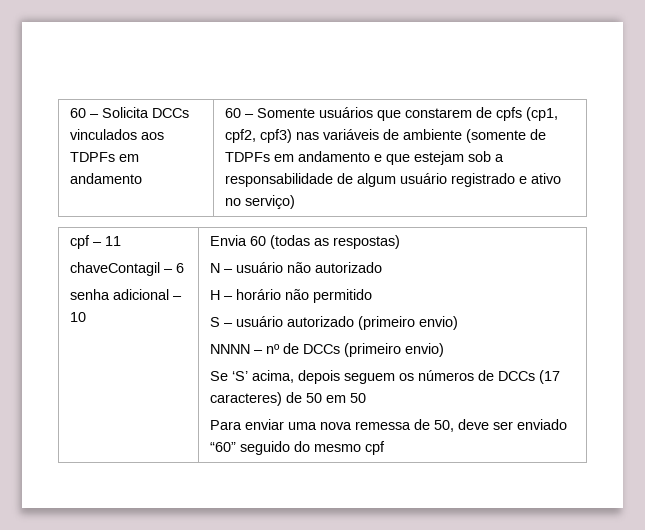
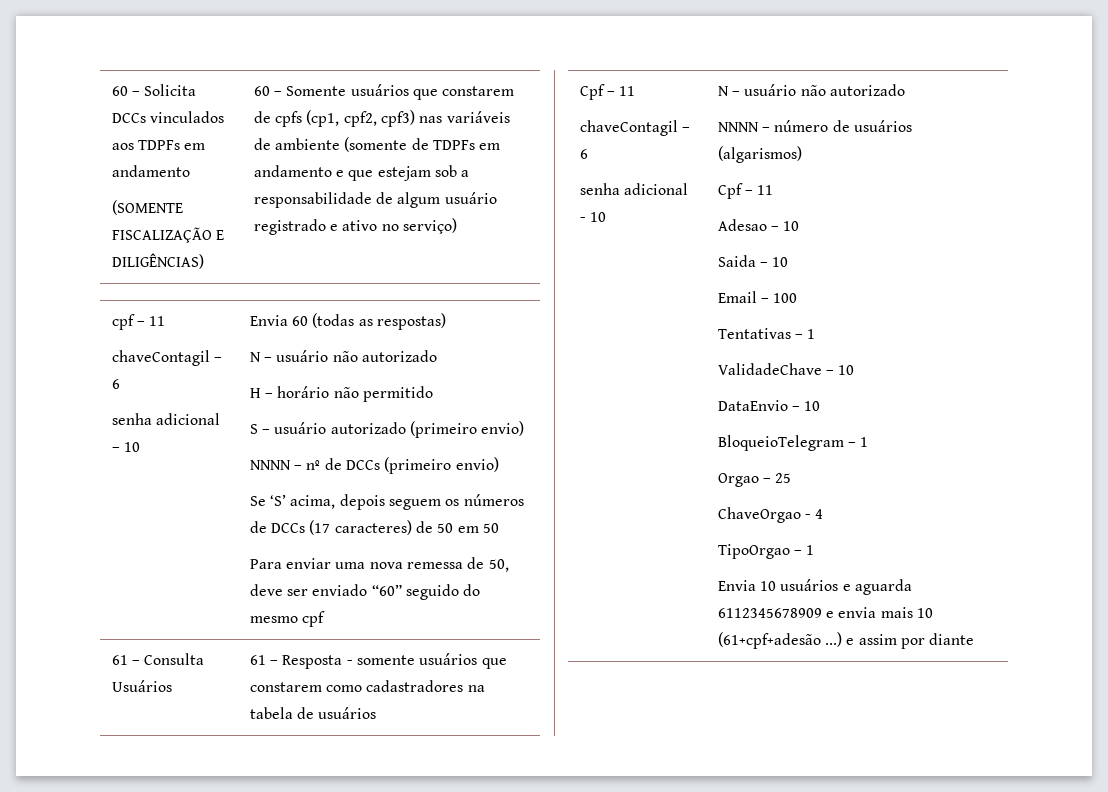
(143, 178) none -> [111,200,183,215] [111,227,224,243] [111,253,204,269] // (SOMENTE FISCALIZAÇÃO E DILIGÊNCIAS)
(386, 448) none -> [111,653,205,665] [111,680,172,692] [249,653,507,669] [249,680,485,692] [249,707,377,719] [579,84,636,100] [579,120,690,136] [579,149,588,159] [579,183,688,195] [579,212,606,222] [717,84,905,96] [717,120,912,132] [717,146,802,163] [717,183,774,199] [717,219,800,231] [717,255,789,267] [717,291,798,303] [717,328,816,339] [717,363,855,375] [717,400,821,411] [717,435,869,451] [717,473,792,487] [717,507,824,523] [717,544,815,559] [717,579,912,595] [717,607,933,618] [717,632,975,649] // 61 – Consulta Usuários | 61 – Resposta - somente usuários que constarem como cadastradores na tabela de usuários // Cpf – 11 // chaveContagil – 6 // senha adicional - 10 | N – usuário não autorizado // NNNN – número de usuários (algarismos) // Cpf – 11 // Adesao – 10 // Saida – 10 // Email – 100 // Tentativas – 1 // ValidadeChave – 10 // DataEnvio – 10 // BloqueioTelegram – 1 // Orgao – 25 // ChaveOrgao - 4 // TipoOrgao – 1 // Envia 10 usuários e aguarda 6112345678909 e envia mais 10 (61+cpf+adesão ...) e assim por diante

